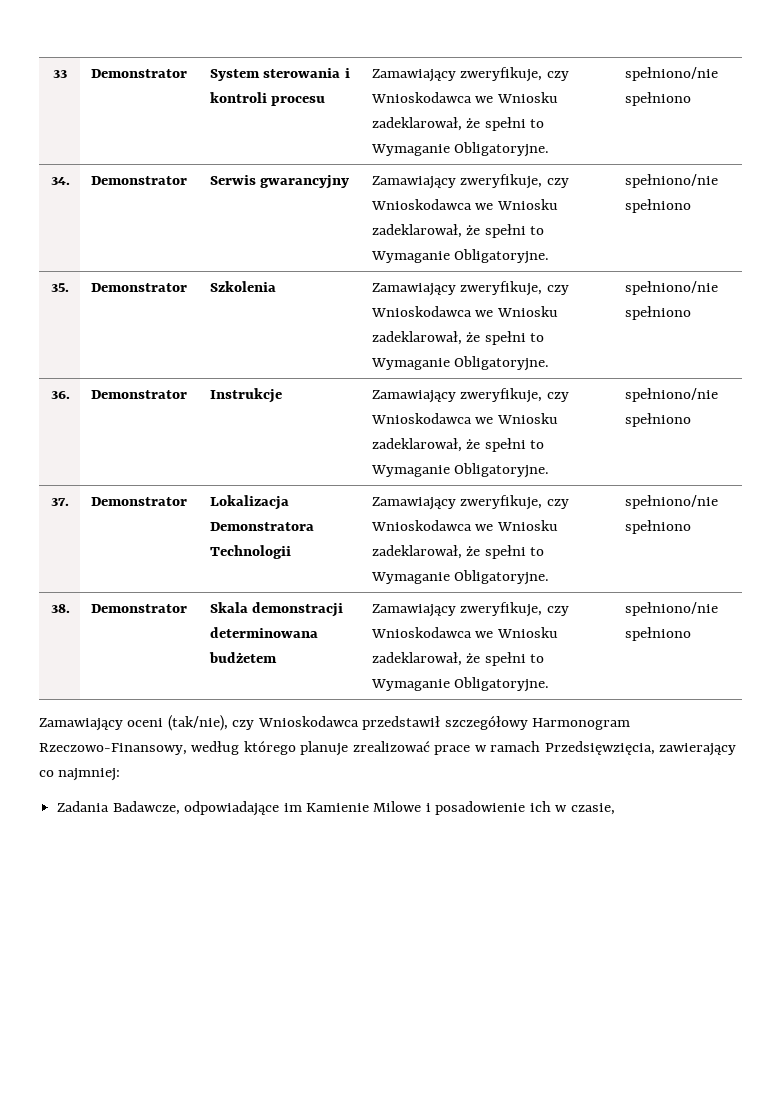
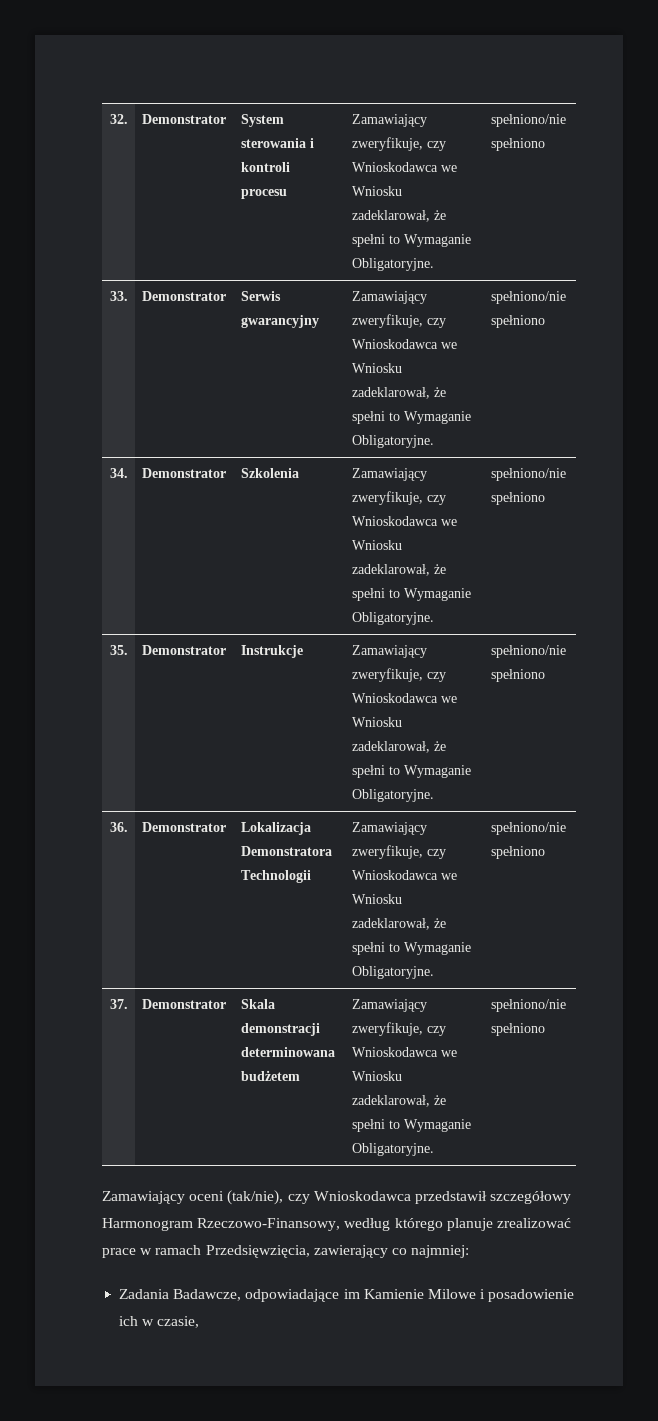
[53,70,67,78] 33 -> [110,114,128,124] 32.
[50,177,70,185] 34. -> [110,291,128,301] 33.
[51,283,69,292] 35. -> [110,468,128,478] 34.
[50,391,70,399] 36. -> [110,645,128,655] 35.
[51,498,69,506] 37. -> [110,822,128,832] 36.
[50,604,70,613] 38. -> [110,999,128,1009] 37.

